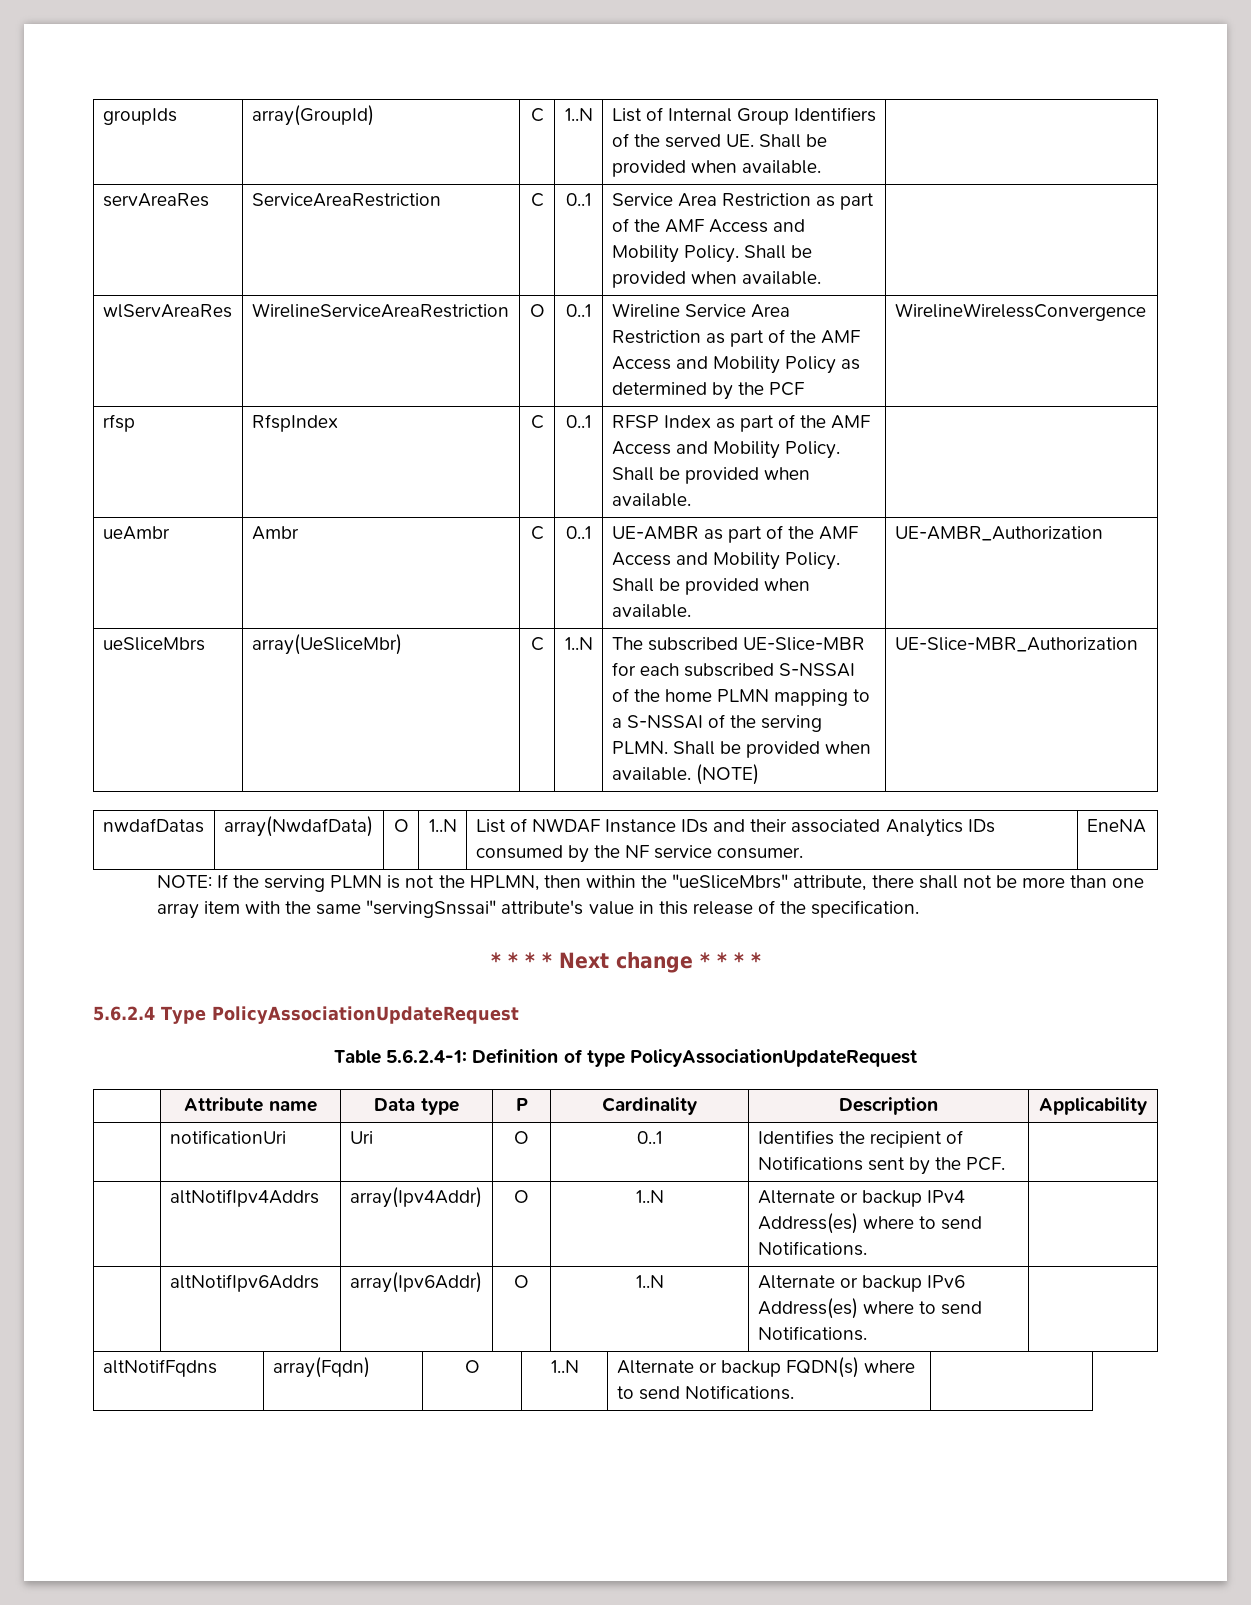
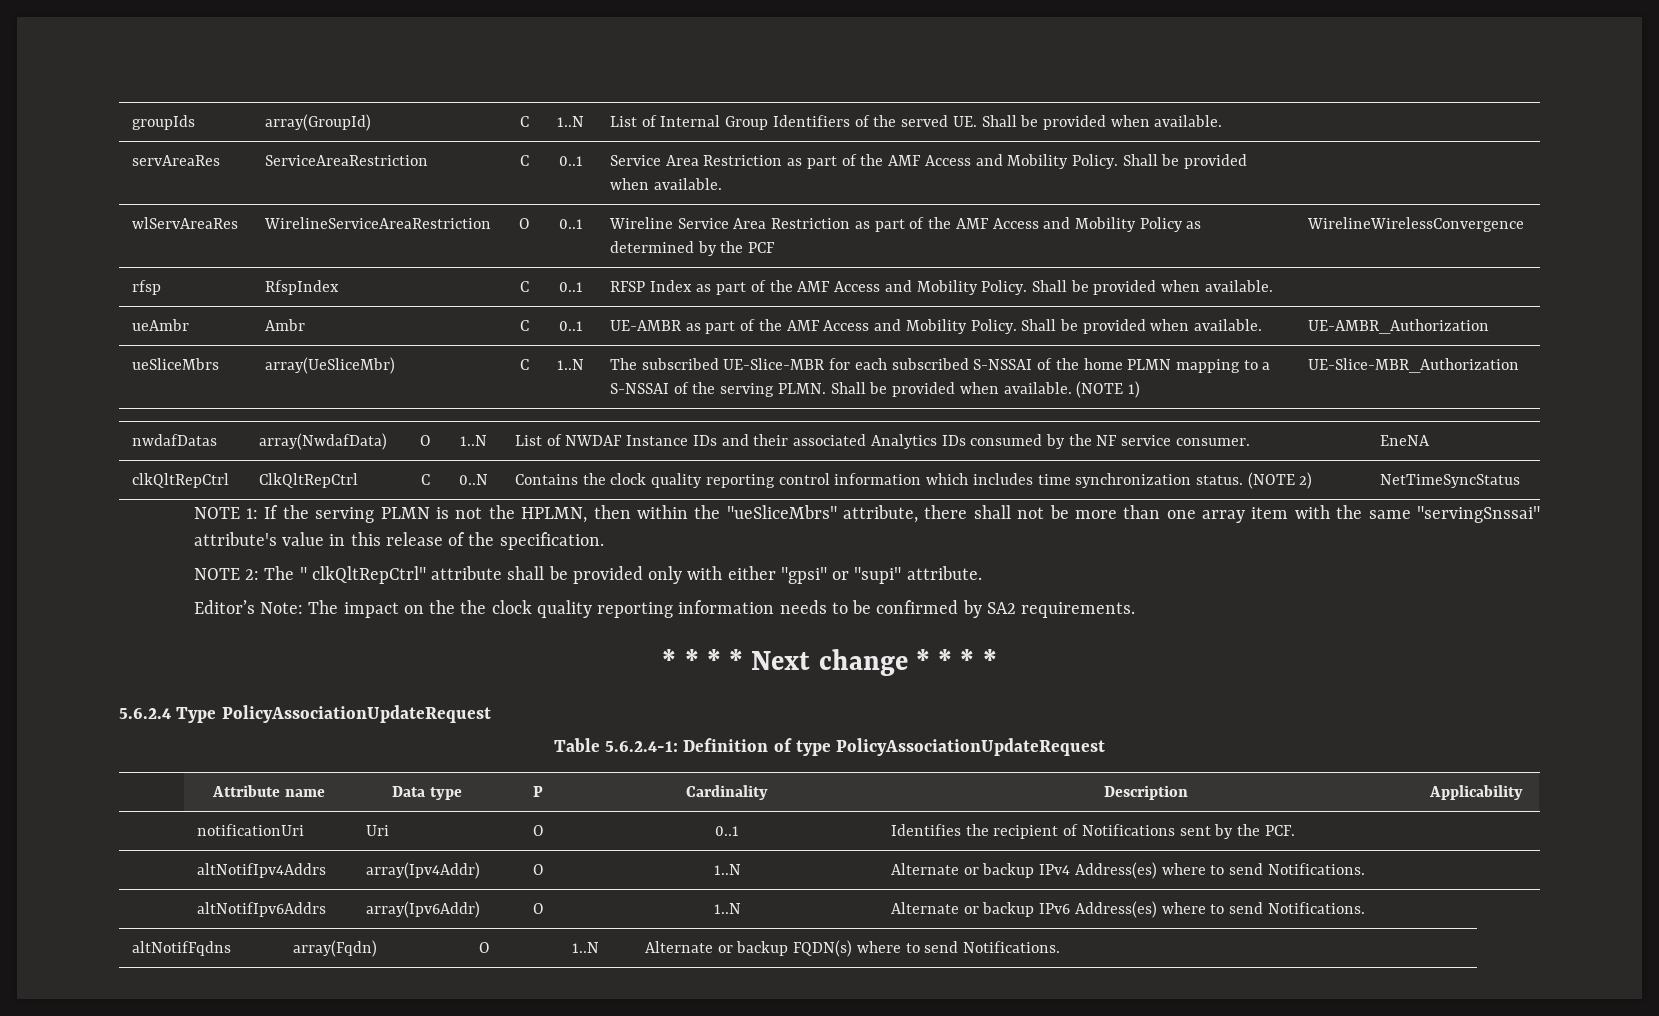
[695,764,759,785] (NOTE) -> [1076,381,1141,398] (NOTE 1)
[156,875,212,888] // NOTE: -> [132,473,230,488] [259,473,359,488] [420,474,430,485] [459,474,488,485] [515,472,1313,489] [1380,474,1521,488] [193,507,259,519] // clkQltRepCtrl | ClkQltRepCtrl | C | 0..N | Contains the clock quality reporting control information which includes time synchronization status. (NOTE 2) | NetTimeSyncStatus // NOTE 1:
(920, 909) none -> [193,566,982,584] [193,600,1136,618] // NOTE 2: The " clkQltRepCtrl" attribute shall be provided only with either "gpsi" or "supi" attribute. // Editor’s Note: The impact on the the clock quality reporting information needs to be confirmed by SA2 requirements.

